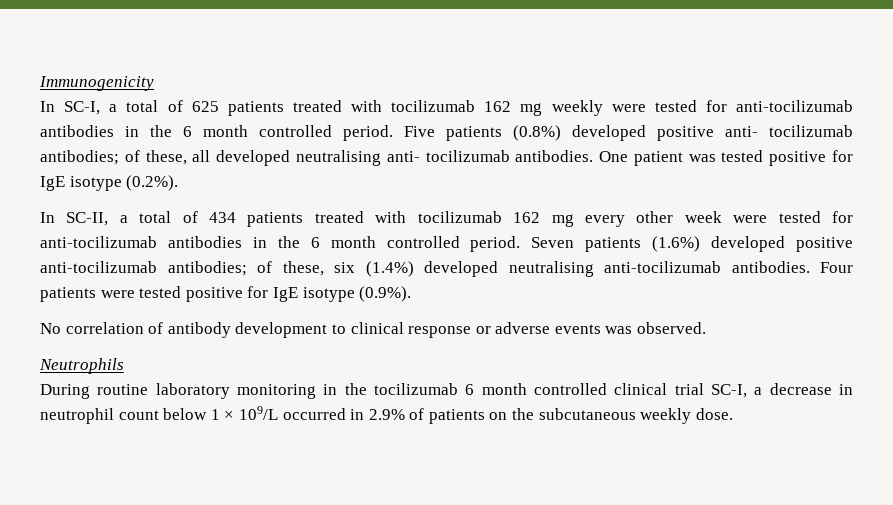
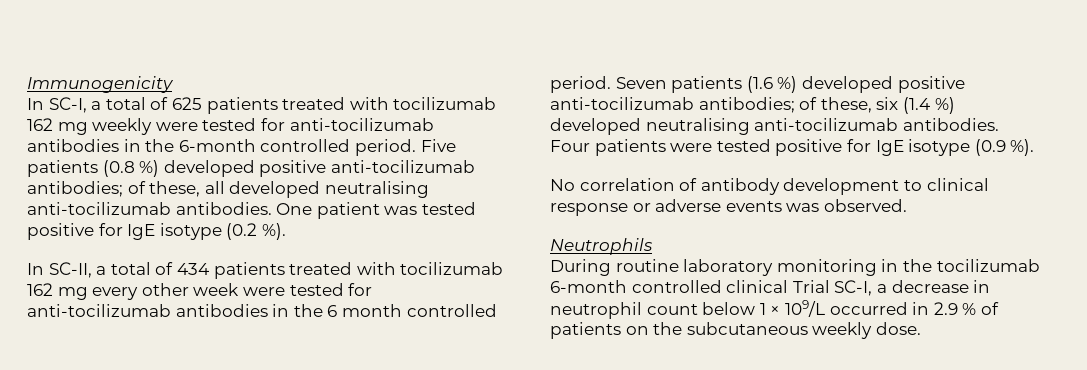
[183,125,248,137] 6 month -> [178,139,256,152] 6-month
[513,125,853,141] (0.8%) developed positive anti- tocilizumab -> [102,160,475,177] (0.8 %) developed positive anti-tocilizumab
[386,150,510,162] anti- tocilizumab -> [27,202,171,215] anti-tocilizumab
[126,175,179,191] (0.2%). -> [226,223,286,240] (0.2 %).
[652,236,701,252] (1.6%) -> [746,76,798,93] (1.6 %)
[365,261,414,277] (1.4%) -> [902,97,955,114] (1.4 %)
[359,286,412,302] (0.9%). -> [974,139,1035,156] (0.9 %).
[465,383,527,395] 6 month -> [550,280,627,293] 6-month
[674,383,704,395] trial -> [792,280,830,293] Trial
[368,409,405,420] 2.9% -> [933,302,977,315] 2.9 %

